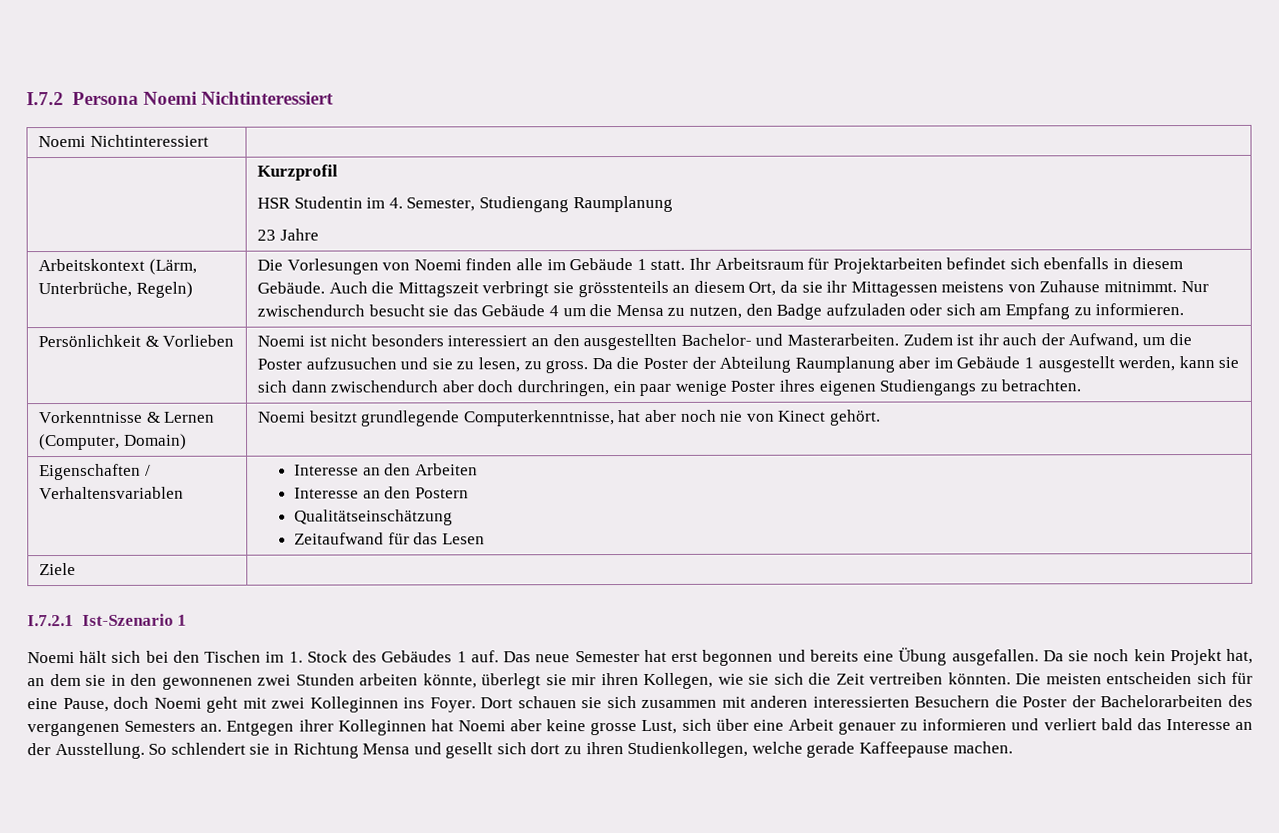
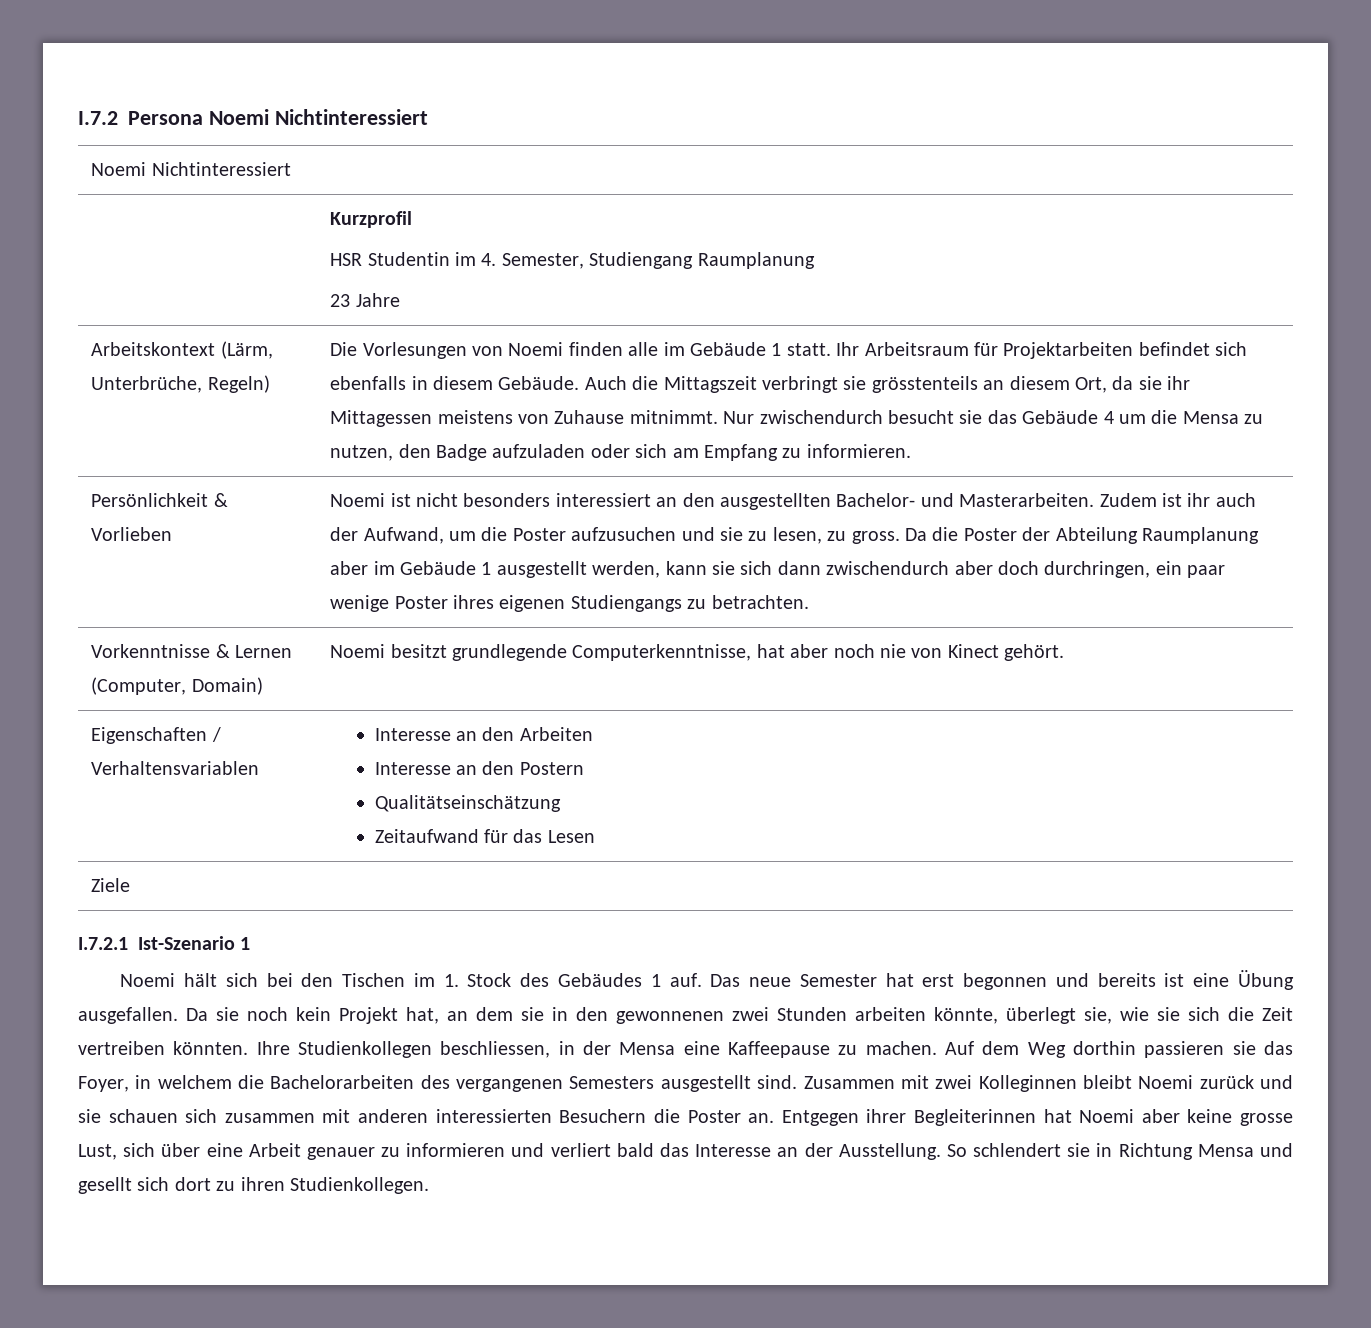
(859, 655) none -> [1164,973,1185,987] ist
[545,672,713,689] sie mir ihren Kollegen, -> [1084,1007,1112,1024] sie,
[1015,671,1253,685] [27,696,603,713] Die meisten entscheiden sich für eine Pause, doch Noemi geht mit zwei Kolleginnen ins Foyer. Dort schauen sie -> [256,1041,1294,1058] [78,1075,1293,1092] [78,1109,178,1123] Ihre Studienkollegen beschliessen, in der Mensa eine Kaffeepause zu machen. Auf dem Weg dorthin passieren sie das Foyer, in welchem die Bachelorarbeiten des vergangenen Semesters ausgestellt sind. Zusammen mit zwei Kolleginnen bleibt Noemi zurück und sie schauen
[1071,694,1253,708] [27,720,197,737] der Bachelorarbeiten des vergangenen Semesters -> (741, 1116) none
[337,719,427,736] Kolleginnen -> [913,1109,1036,1126] Begleiterinnen
[627,741,1013,759] Studienkollegen, welche gerade Kaffeepause machen. -> [290,1177,429,1194] Studienkollegen.

